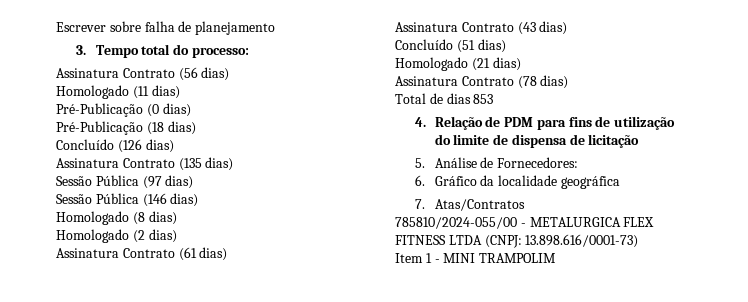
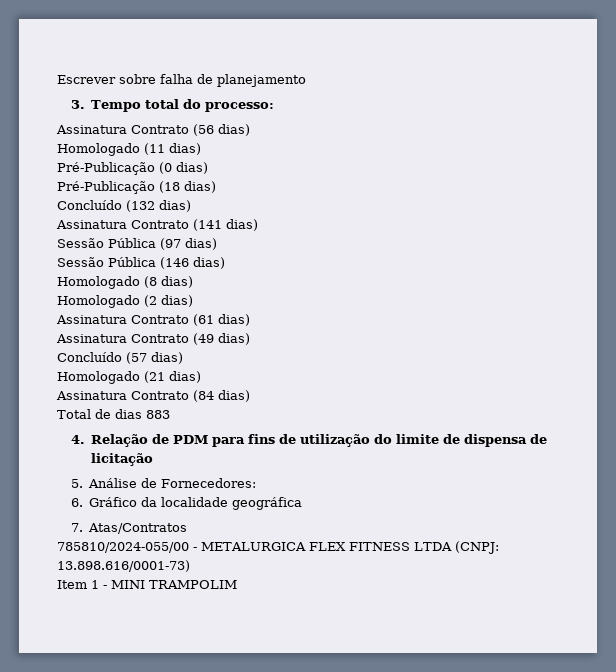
[117,139,174,153] [56,158,202,171] (126 dias) // Assinatura Contrato (135 -> [126,200,191,212] [56,219,222,231] (132 dias) // Assinatura Contrato (141
[517,21,568,35] [395,39,475,53] (43 dias) // Concluído (51 -> [193,333,250,345] [57,352,147,364] (49 dias) // Concluído (57
[517,76,537,89] (78 -> [193,390,214,402] (84
[473,94,494,104] 853 -> [146,410,170,419] 883

